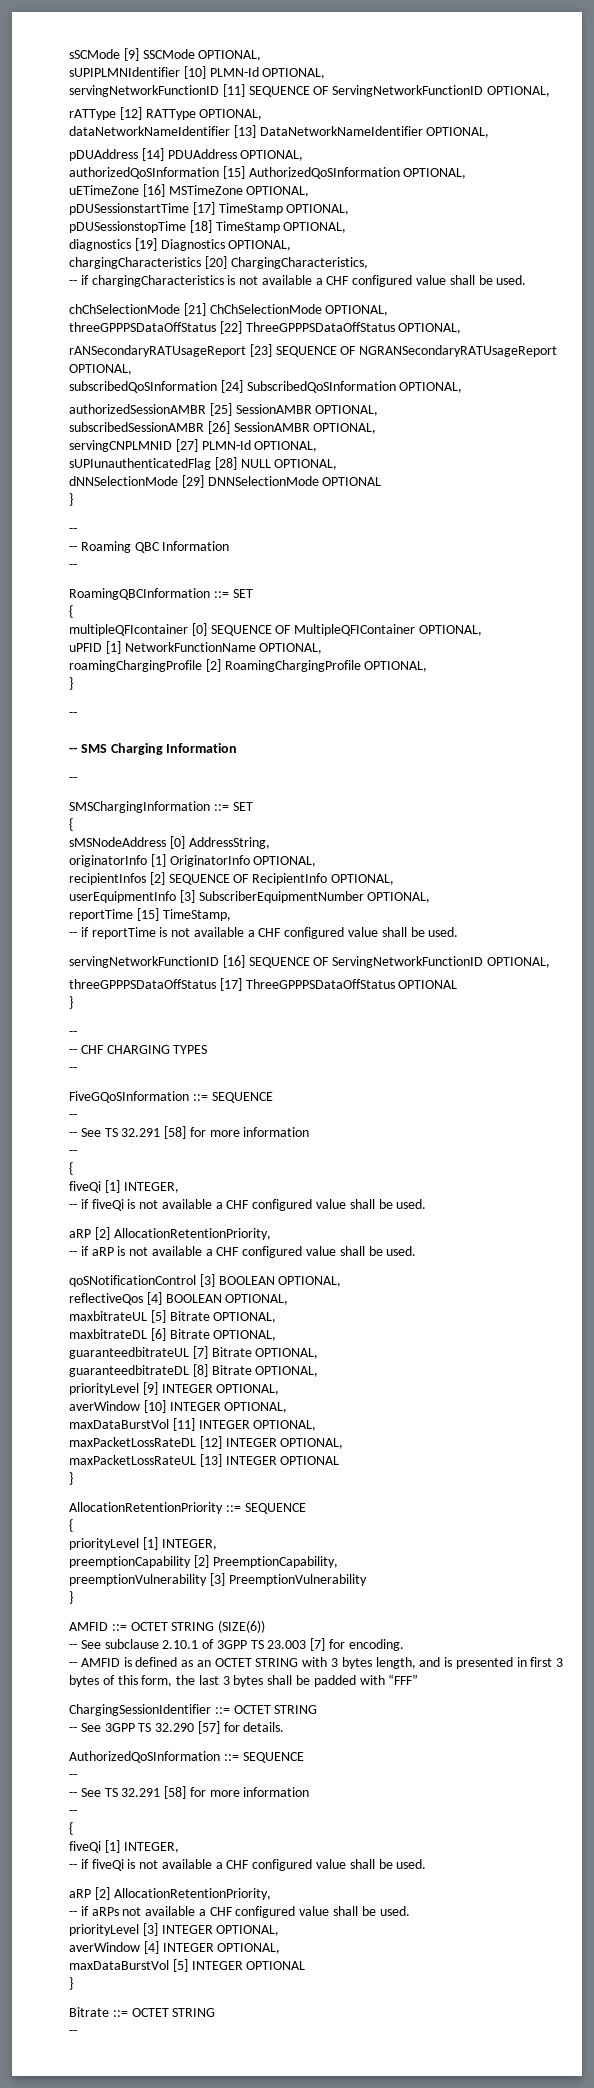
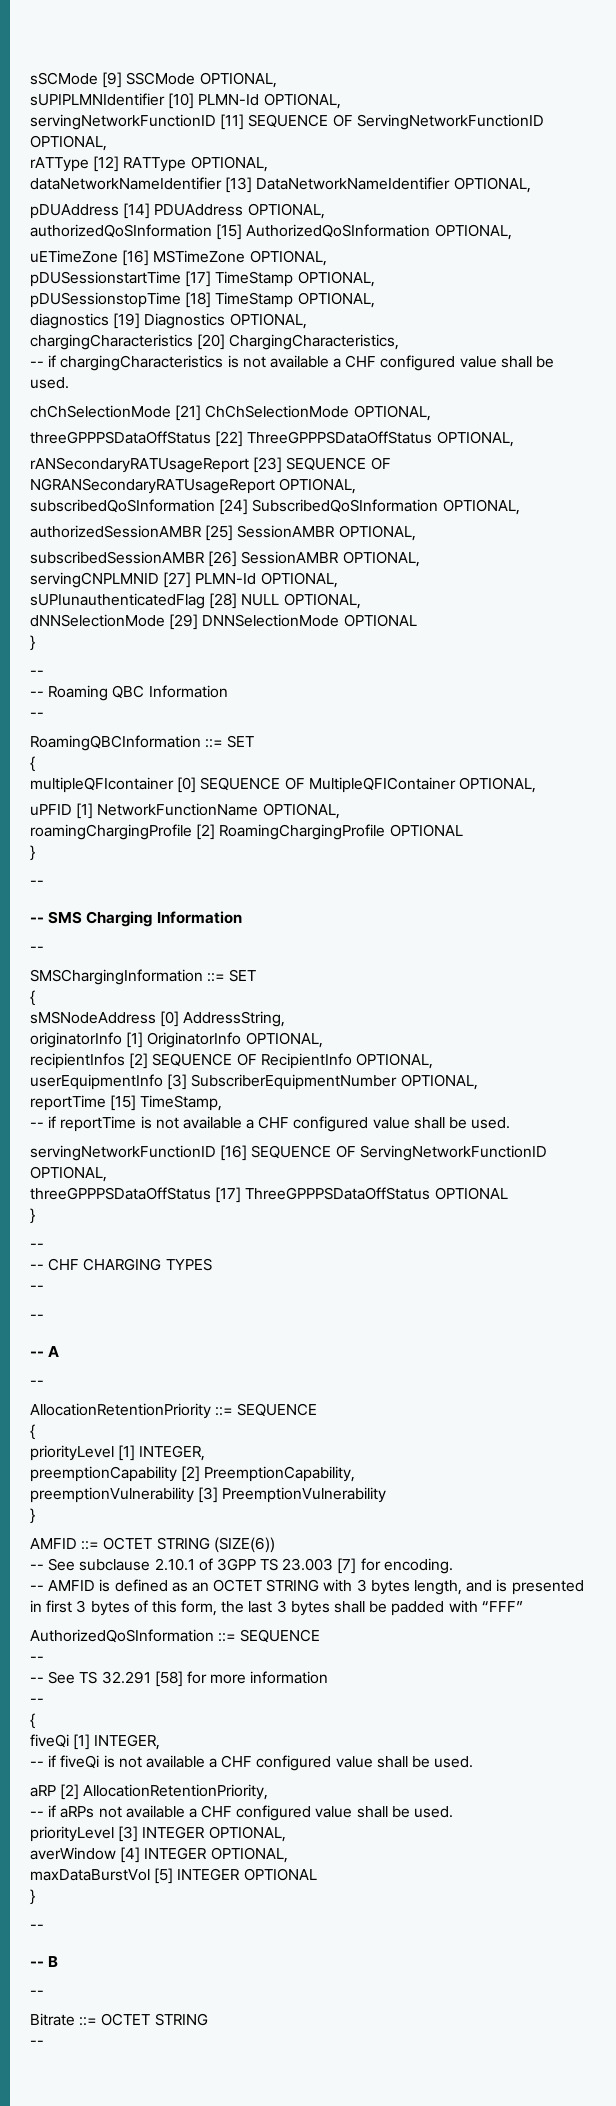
[364,661,428,672] OPTIONAL, -> [389,824,463,837] OPTIONAL
[69,1091,273,1103] [69,1114,77,1119] [69,1126,310,1139] [69,1150,77,1155] [69,1162,73,1175] [69,1180,179,1193] [69,1199,427,1211] [69,1227,271,1240] [69,1246,417,1258] [69,1274,342,1287] [69,1292,289,1305] [69,1310,277,1323] [69,1328,277,1341] [69,1346,319,1359] [69,1364,319,1377] [69,1382,280,1395] [69,1400,288,1413] [69,1418,317,1431] [69,1436,344,1449] [69,1454,340,1467] [69,1472,73,1485] // FiveGQoSInformation ::= SEQUENCE // -- // -- See TS 32.291 [58] for more information // -- // { // fiveQi [1] INTEGER, // -- if fiveQi is not available a CHF configured value shall be used. // aRP [2] AllocationRetentionPriority, // -- if aRP is not available a CHF configured value shall be used. // qoSNotificationControl [3] BOOLEAN OPTIONAL, // reflectiveQos [4] BOOLEAN OPTIONAL, // maxbitrateUL [5] Bitrate OPTIONAL, // maxbitrateDL [6] Bitrate OPTIONAL, // guaranteedbitrateUL [7] Bitrate OPTIONAL, // guaranteedbitrateDL [8] Bitrate OPTIONAL, // priorityLevel [9] INTEGER OPTIONAL, // averWindow [10] INTEGER OPTIONAL, // maxDataBurstVol [11] INTEGER OPTIONAL, // maxPacketLossRateDL [12] INTEGER OPTIONAL, // maxPacketLossRateUL [13] INTEGER OPTIONAL // } -> [30,1314,44,1320] [30,1346,60,1357] [30,1380,44,1386] // -- // -- A // --
[69,1704,318,1716] [69,1721,285,1734] // ChargingSessionIdentifier ::= OCTET STRING // -- See 3GPP TS 32.290 [57] for details. -> (523, 1606) none
(73, 1983) none -> [30,1924,44,1930] [30,1956,59,1967] [30,1990,44,1996] // -- // -- B // --

